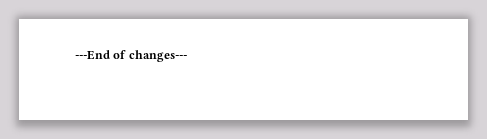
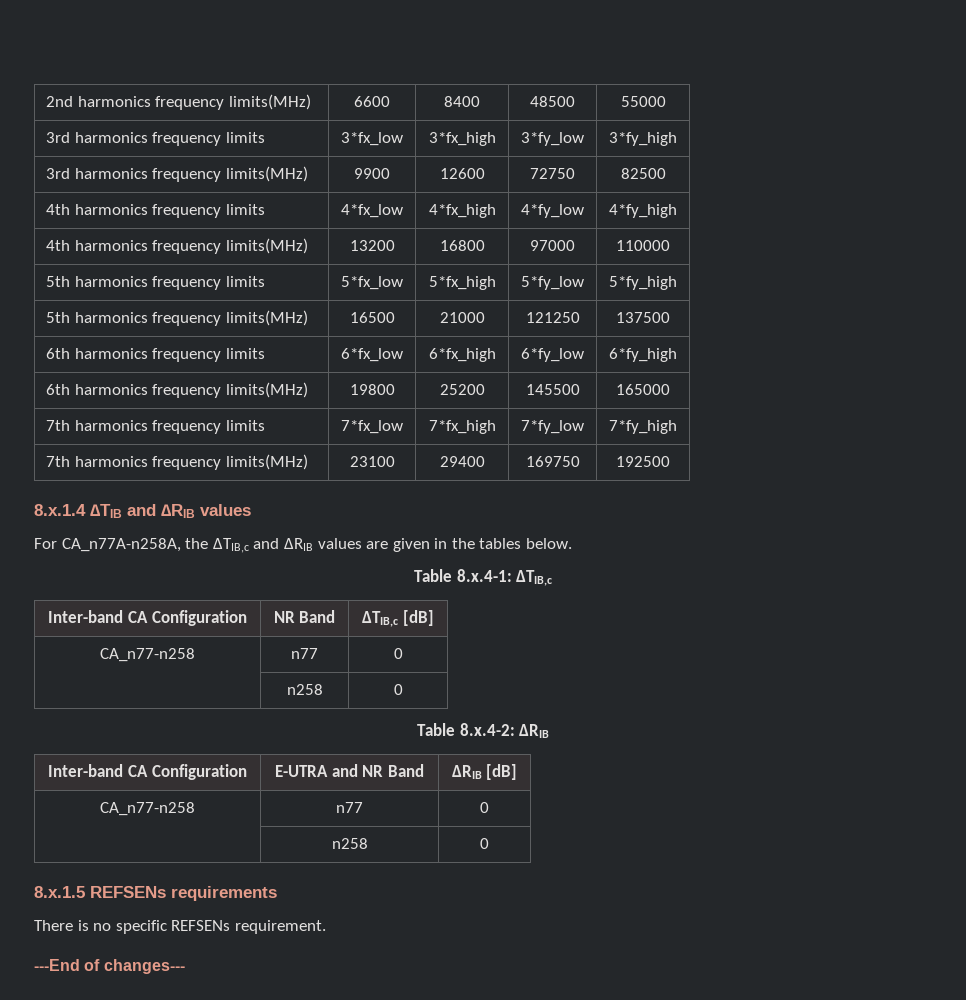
(75, 55) none -> [46,94,311,110] [354,96,390,107] [444,96,480,107] [530,96,575,107] [620,96,666,107] [46,132,265,146] [341,132,403,146] [428,132,496,146] [521,132,584,146] [609,132,677,146] [46,166,308,182] [354,168,390,179] [439,168,485,179] [530,168,575,179] [620,168,666,179] [46,204,265,218] [341,204,403,218] [428,204,496,218] [521,204,584,218] [609,204,677,218] [46,238,308,254] [349,240,395,251] [439,240,485,251] [530,240,575,251] [616,240,670,251] [46,276,265,290] [341,276,403,290] [428,276,496,290] [521,276,584,290] [609,276,677,290] [46,310,308,326] [349,312,395,323] [439,312,485,323] [525,312,580,323] [616,312,670,323] [46,348,265,362] [341,348,403,362] [428,348,496,362] [521,348,584,362] [609,348,677,362] [46,382,308,398] [349,384,395,395] [439,384,485,395] [525,384,580,395] [616,384,670,395] [46,420,265,434] [341,420,403,434] [428,420,496,434] [521,420,584,434] [609,420,677,434] [46,454,308,470] [349,456,395,467] [439,456,485,467] [525,456,580,467] [616,456,670,467] [34,504,251,518] [34,538,573,553] [413,569,553,586] [48,610,247,626] [273,610,336,623] [362,610,434,627] [100,648,195,662] [291,648,318,659] [393,648,403,659] [286,684,323,695] [393,684,403,695] [416,723,550,738] [48,764,247,780] [275,764,424,777] [451,764,518,780] [100,802,195,816] [336,802,363,813] [480,802,489,813] [331,838,368,849] [480,838,489,849] [34,886,277,901] [34,920,326,934] 2nd harmonics frequency limits(MHz) | 6600 | 8400 | 48500 | 55000 // 3rd harmonics frequency limits | 3*fx_low | 3*fx_high | 3*fy_low | 3*fy_high // 3rd harmonics frequency limits(MHz) | 9900 | 12600 | 72750 | 82500 // 4th harmonics frequency limits | 4*fx_low | 4*fx_high | 4*fy_low | 4*fy_high // 4th harmonics frequency limits(MHz) | 13200 | 16800 | 97000 | 110000 // 5th harmonics frequency limits | 5*fx_low | 5*fx_high | 5*fy_low | 5*fy_high // 5th harmonics frequency limits(MHz) | 16500 | 21000 | 121250 | 137500 // 6th harmonics frequency limits | 6*fx_low | 6*fx_high | 6*fy_low | 6*fy_high // 6th harmonics frequency limits(MHz) | 19800 | 25200 | 145500 | 165000 // 7th harmonics frequency limits | 7*fx_low | 7*fx_high | 7*fy_low | 7*fy_high // 7th harmonics frequency limits(MHz) | 23100 | 29400 | 169750 | 192500 // 8.x.1.4 ∆TIB and ∆RIB values // For CA_n77A-n258A, the ΔTIB,c and ΔRIB values are given in the tables below. // Table 8.x.4-1: ΔTIB,c // Inter-band CA Configuration | NR Band | ΔTIB,c [dB] // CA_n77-n258 | n77 | 0 // | n258 | 0 // Table 8.x.4-2: ΔRIB // Inter-band CA Configuration | E-UTRA and NR Band | ΔRIB [dB] // CA_n77-n258 | n77 | 0 // | n258 | 0 // 8.x.1.5 REFSENs requirements // There is no specific REFSENs requirement. //

